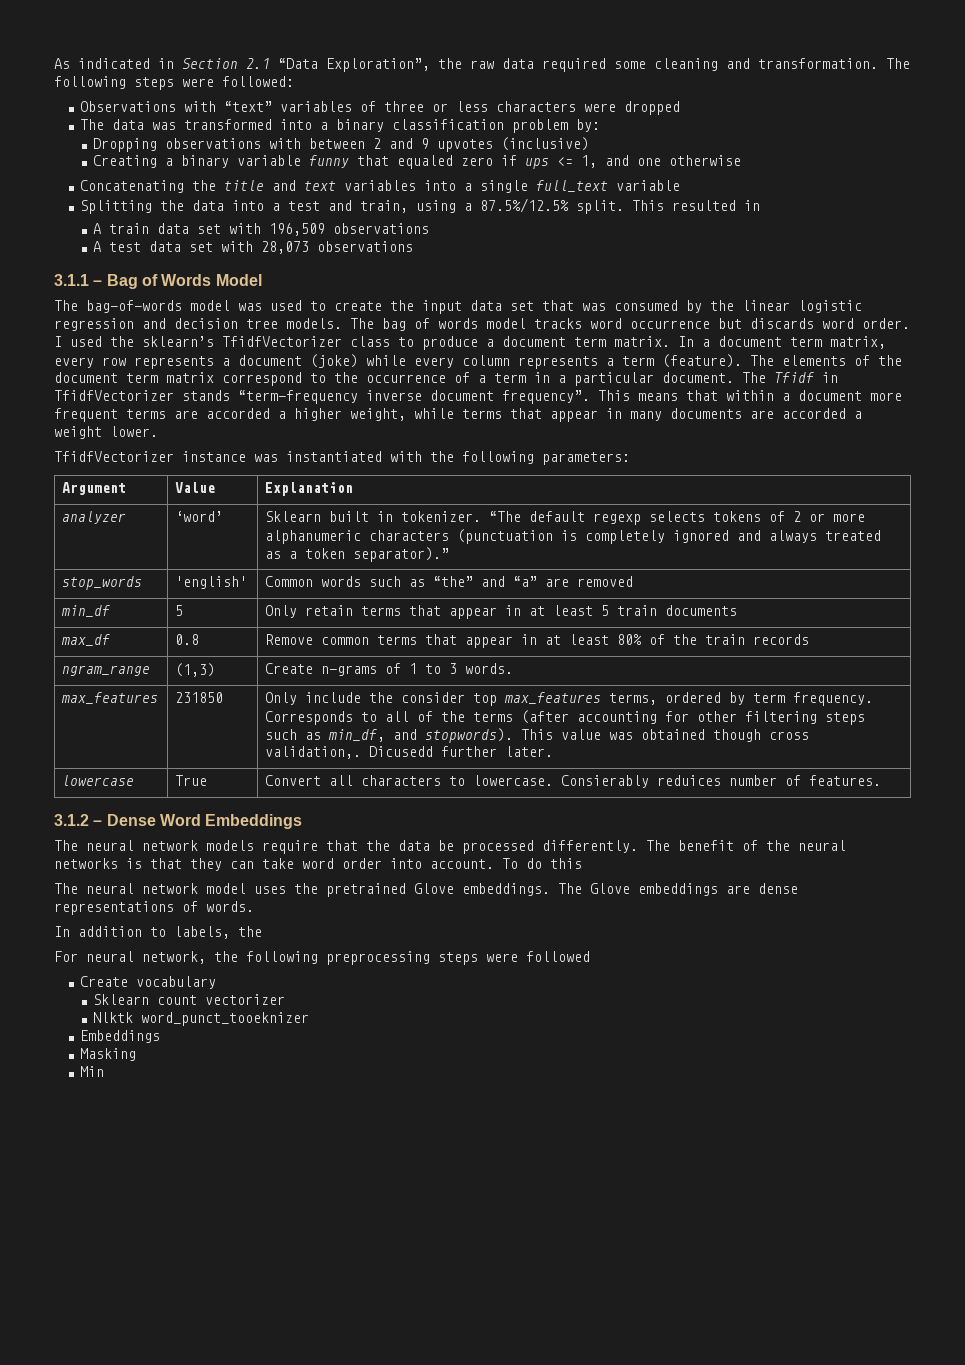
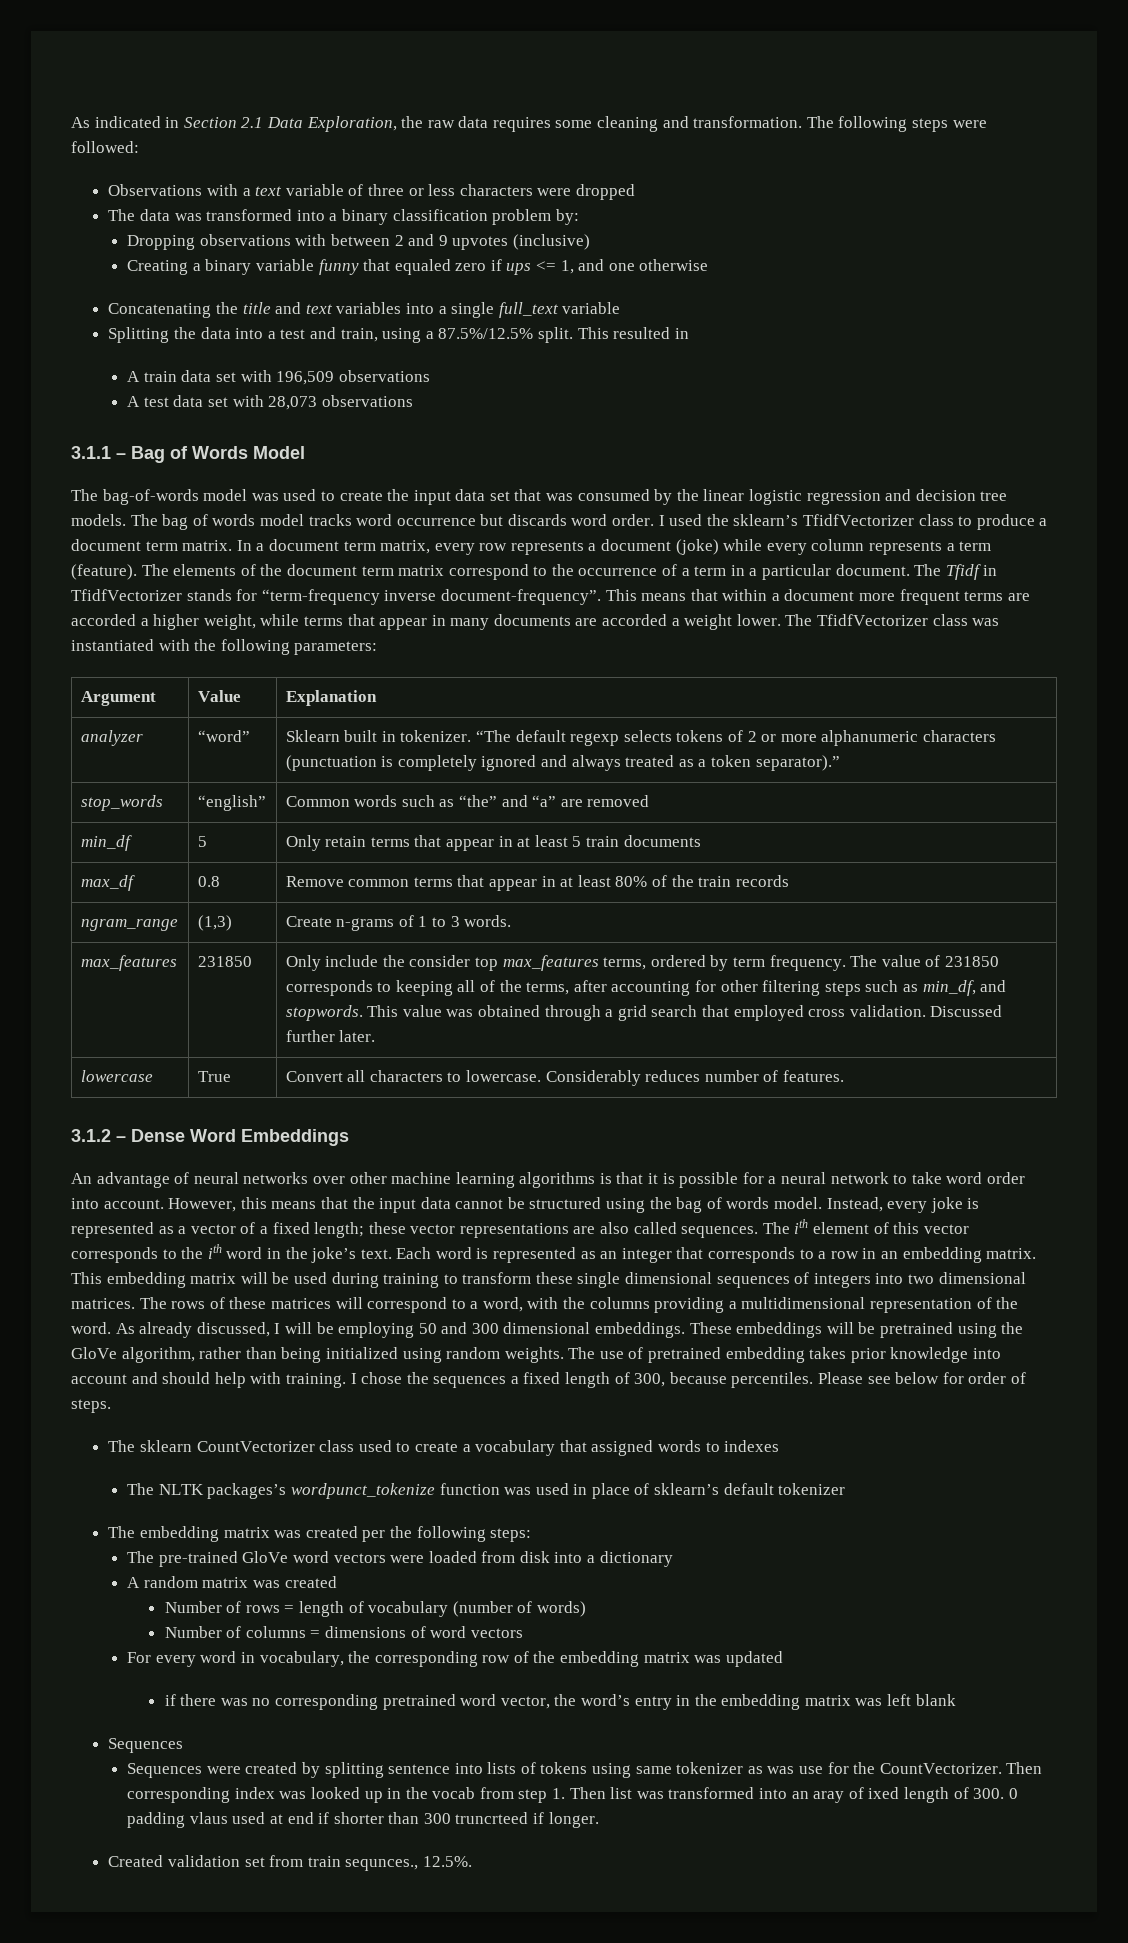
[278,58,430,72] “Data Exploration”, -> [266,116,397,132] Data Exploration,
[542,58,606,72] required -> [492,117,551,132] requires
[223,101,352,112] “text” variables -> [242,184,344,196] a text variable
(230, 395) none -> [236,589,258,601] for
[430,390,590,404] document frequency”. -> [440,589,601,605] document-frequency”.
[54,451,246,462] // TfidfVectorizer instance -> [785,614,968,626] The TfidfVectorizer class
[175,511,224,522] ‘word’ -> [197,730,250,742] “word”
[175,576,248,589] 'english' -> [197,795,266,811] “english”
[265,711,378,725] Corresponds to -> [850,955,999,967] [285,980,453,996] The value of 231850 corresponds to keeping
[473,710,570,724] terms (after -> [526,980,607,995] terms, after
[425,728,514,743] stopwords). -> [285,1005,363,1021] stopwords.
[713,729,810,742] [265,746,434,759] though cross validation,. Dicusedd -> [544,1005,1003,1021] through a grid search that employed cross validation. Discussed
[561,775,722,788] Consierably reduices -> [545,1070,701,1086] Considerably reduces
[54,840,846,854] [54,858,254,871] The neural network models require that the data be processed differently. The benefit of the neural networks is that they can -> [71,1172,908,1188] An advantage of neural networks over other machine learning algorithms is that it is possible for a neural network to
[502,858,582,869] [54,883,798,897] [54,901,254,915] [54,926,262,939] [54,951,590,965] [79,976,216,989] [92,994,285,1005] [92,1012,309,1026] [79,1030,160,1043] [79,1048,136,1061] [79,1066,104,1077] To do this // The neural network model uses the pretrained Glove embeddings. The Glove embeddings are dense representations of words. // In addition to labels, the // For neural network, the following preprocessing steps were followed // Create vocabulary // Sklearn count vectorizer // Nlktk word_punct_tooeknizer // Embeddings // Masking // Min -> [168,1197,980,1213] [71,1219,969,1238] [71,1244,1037,1263] [71,1272,1026,1288] [71,1297,1019,1313] [71,1322,1024,1338] [71,1347,1002,1363] [71,1372,1026,1388] [71,1399,111,1413] [108,1440,780,1456] [127,1483,846,1499] [108,1526,532,1542] [127,1551,673,1567] [127,1576,337,1588] [164,1601,586,1617] [164,1626,523,1638] [127,1651,783,1667] [164,1694,956,1710] [108,1738,184,1753] [127,1762,1043,1778] [127,1787,1018,1803] [127,1812,599,1828] [108,1855,472,1871] However, this means that the input data cannot be structured using the bag of words model. Instead, every joke is represented as a vector of a fixed length; these vector representations are also called sequences. The ith element of this vector corresponds to the ith word in the joke’s text. Each word is represented as an integer that corresponds to a row in an embedding matrix. This embedding matrix will be used during training to transform these single dimensional sequences of integers into two dimensional matrices. The rows of these matrices will correspond to a word, with the columns providing a multidimensional representation of the word. As already discussed, I will be employing 50 and 300 dimensional embeddings. These embeddings will be pretrained using the GloVe algorithm, rather than being initialized using random weights. The use of pretrained embedding takes prior knowledge into account and should help with training. I chose the sequences a fixed length of 300, because percentiles. Please see below for order of steps. // The sklearn CountVectorizer class used to create a vocabulary that assigned words to indexes // The NLTK packages’s wordpunct_tokenize function was used in place of sklearn’s default tokenizer // The embedding matrix was created per the following steps: // The pre-trained GloVe word vectors were loaded from disk into a dictionary // A random matrix was created // Number of rows = length of vocabulary (number of words) // Number of columns = dimensions of word vectors // For every word in vocabulary, the corresponding row of the embedding matrix was updated // if there was no corresponding pretrained word vector, the word’s entry in the embedding matrix was left blank // Sequences // Sequences were created by splitting sentence into lists of tokens using same tokenizer as was use for the CountVectorizer. Then corresponding index was looked up in the vocab from step 1. Then list was transformed into an aray of ixed length of 300. 0 padding vlaus used at end if shorter than 300 truncrteed if longer. // Created validation set from train sequnces., 12.5%.

